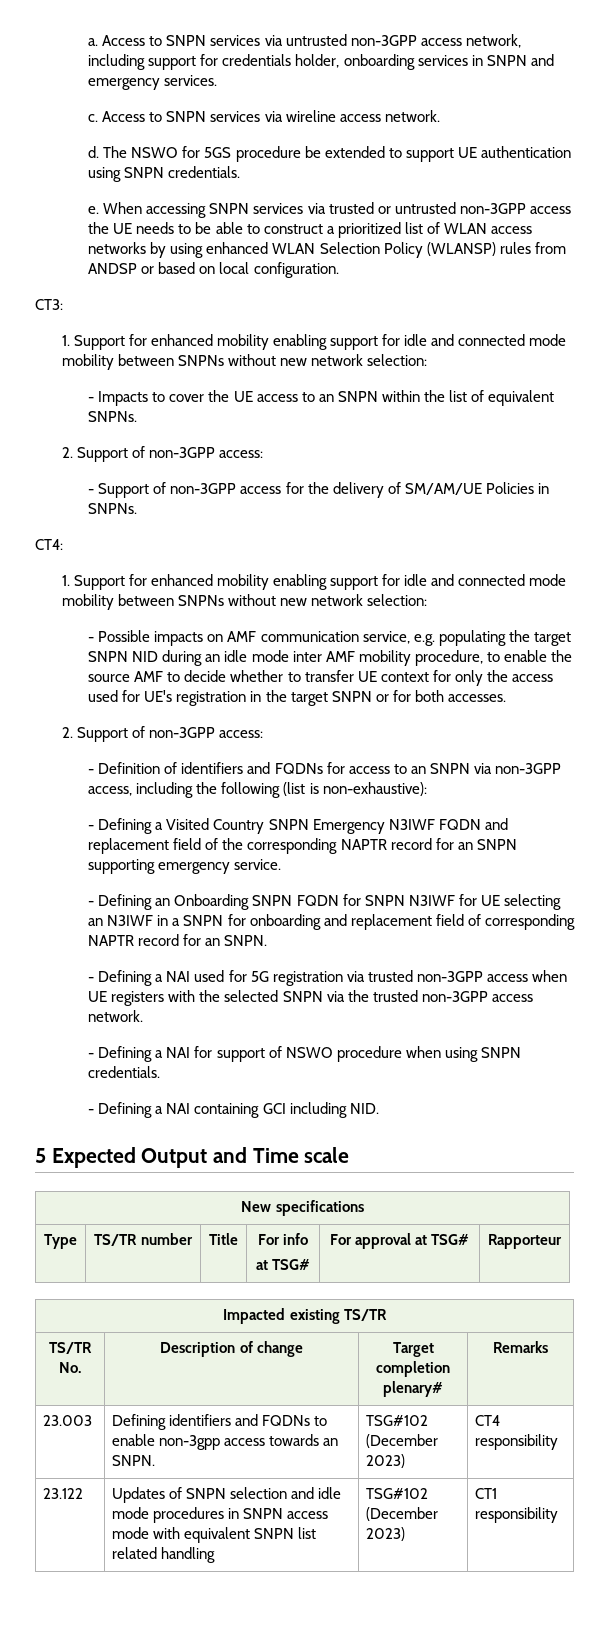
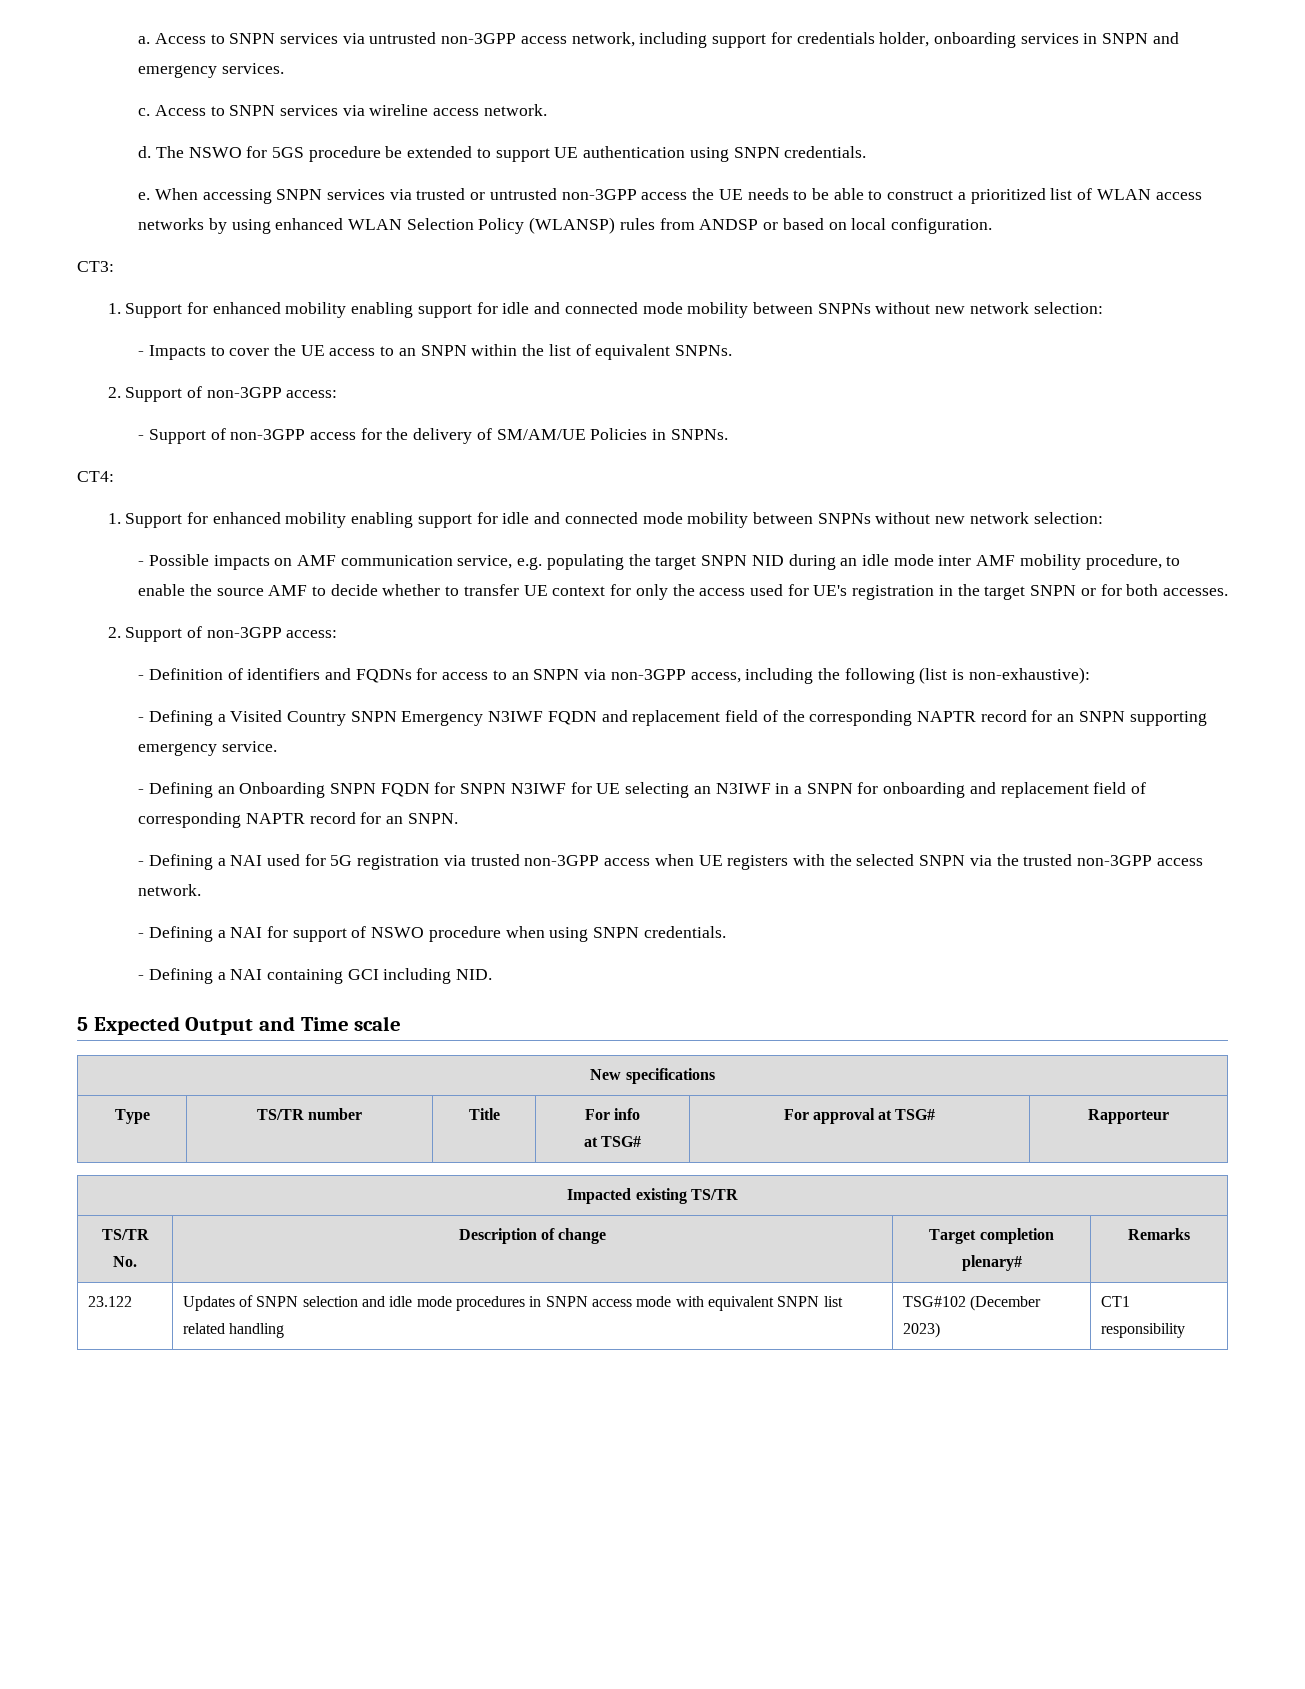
[43,1415,93,1426] [112,1414,328,1430] [112,1434,339,1450] [112,1455,156,1466] [366,1415,429,1426] [366,1434,439,1448] [366,1454,406,1468] [475,1415,501,1426] [475,1434,559,1450] // 23.003 | Defining identifiers and FQDNs to enable non-3gpp access towards an SNPN. | TSG#102 (December 2023) | CT4 responsibility -> (1190, 1234) none

